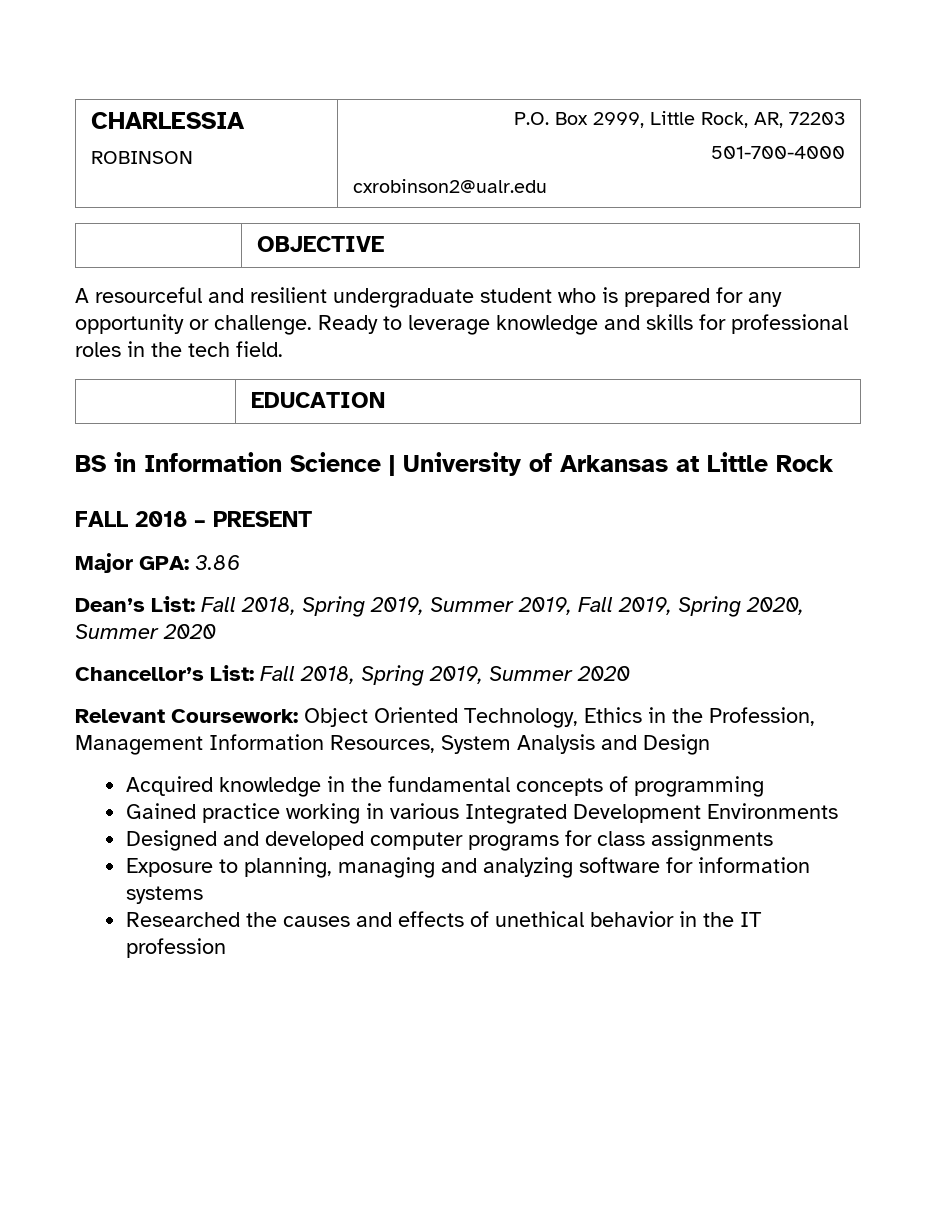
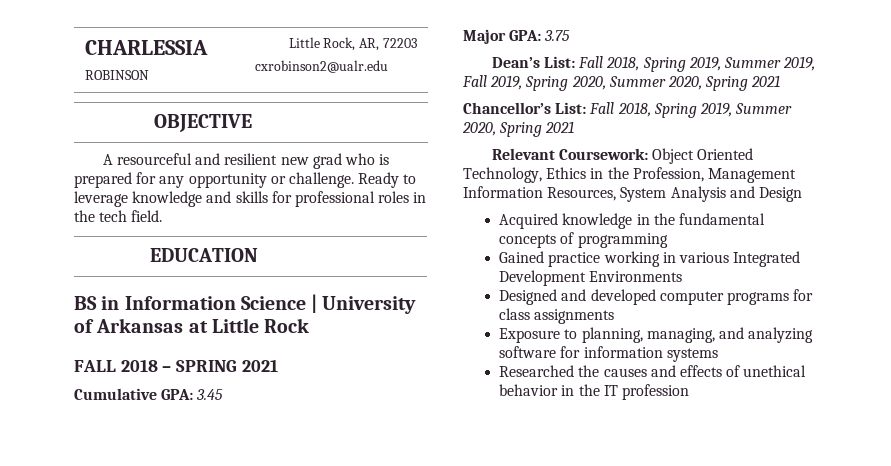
[513,112,644,128] P.O. Box 2999, -> (150, 75) none
[710,146,845,159] // 501-700-4000 -> (417, 43) none
[333,288,552,308] undergraduate student -> [280,153,342,169] new grad
[213,511,312,527] PRESENT -> [176,359,278,372] [74,388,224,400] SPRING 2021 // Cumulative GPA: 3.45
[195,555,240,570] 3.86 -> [544,30,571,41] 3.75
[163,624,216,639] 2020 -> [667,75,781,91] 2020, Spring 2021
[577,666,630,681] 2020 -> [462,121,575,137] 2020, Spring 2021
[337,857,435,878] managing -> [646,328,715,343] managing,

